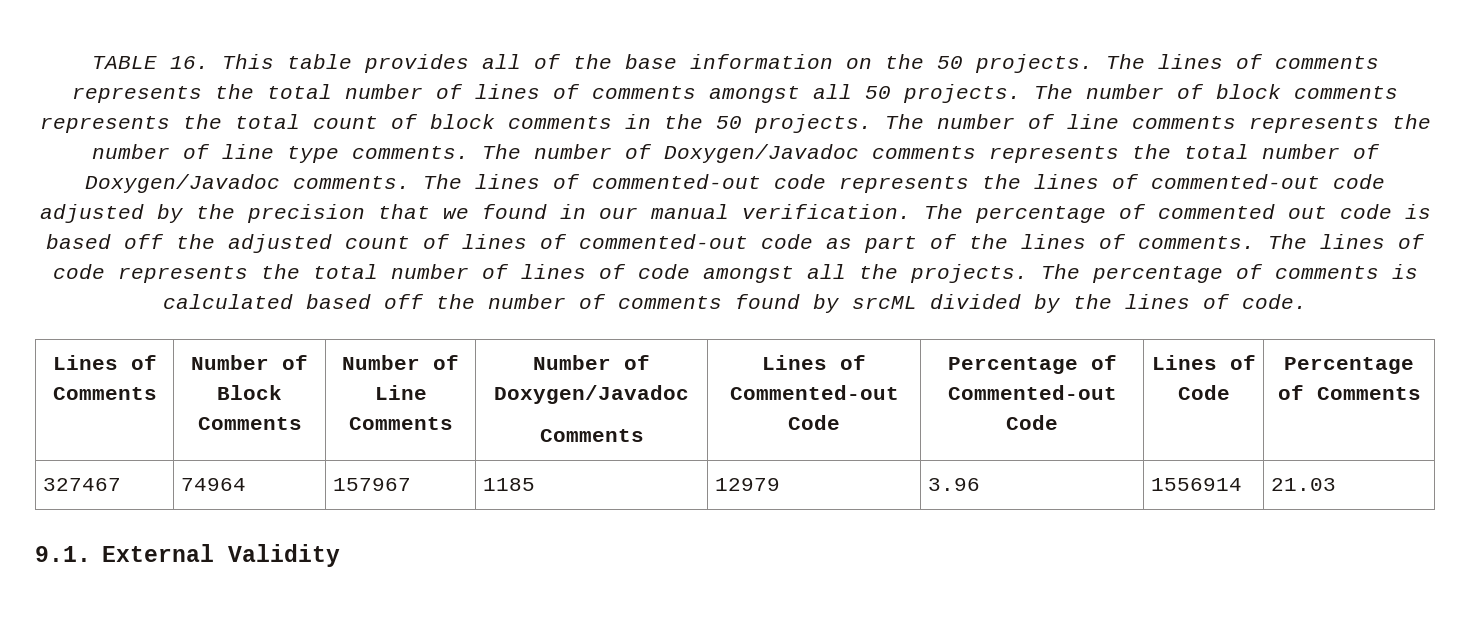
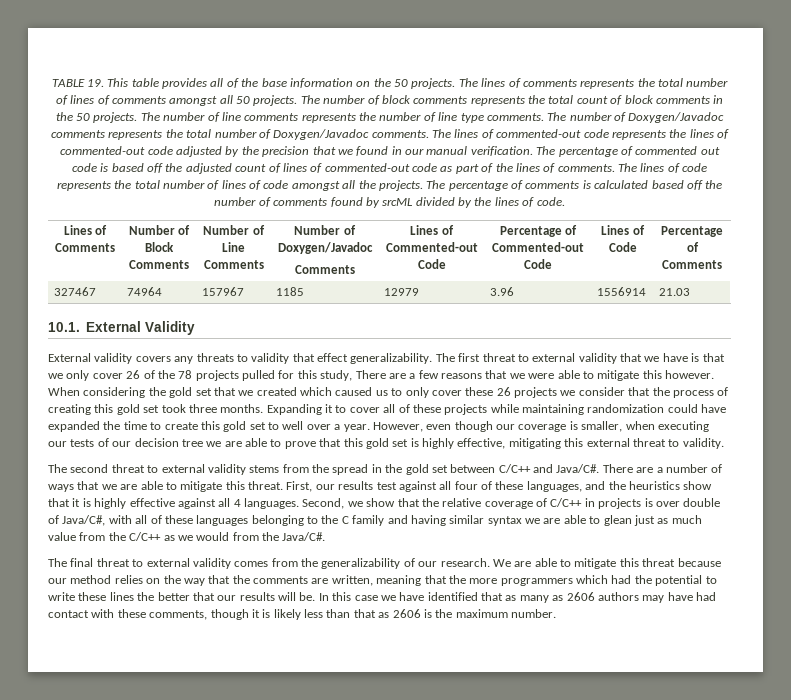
[169,56,209,69] 16. -> [86,79,104,87] 19.
[35,546,91,562] 9.1. -> [48,322,80,332] 10.1.
(340, 555) none -> [48,353,725,364] [48,370,714,381] [48,387,729,398] [48,404,727,415] [48,421,709,432] [48,438,724,449] [48,464,723,475] [48,481,713,492] [48,498,721,509] [48,515,702,526] [48,532,326,541] [48,558,721,569] [48,575,717,586] [48,592,716,603] [48,609,556,620] // External validity covers any threats to validity that effect generalizability. The first threat to external validity that we have is that we only cover 26 of the 78 projects pulled for this study, There are a few reasons that we were able to mitigate this however. When considering the gold set that we created which caused us to only cover these 26 projects we consider that the process of creating this gold set took three months. Expanding it to cover all of these projects while maintaining randomization could have expanded the time to create this gold set to well over a year. However, even though our coverage is smaller, when executing our tests of our decision tree we are able to prove that this gold set is highly effective, mitigating this external threat to validity. // The second threat to external validity stems from the spread in the gold set between C/C++ and Java/C#. There are a number of ways that we are able to mitigate this threat. First, our results test against all four of these languages, and the heuristics show that it is highly effective against all 4 languages. Second, we show that the relative coverage of C/C++ in projects is over double of Java/C#, with all of these languages belonging to the C family and having similar syntax we are able to glean just as much value from the C/C++ as we would from the Java/C#. // The final threat to external validity comes from the generalizability of our research. We are able to mitigate this threat because our method relies on the way that the comments are written, meaning that the more programmers which had the potential to write these lines the better that our results will be. In this case we have identified that as many as 2606 authors may have had contact with these comments, though it is likely less than that as 2606 is the maximum number.

